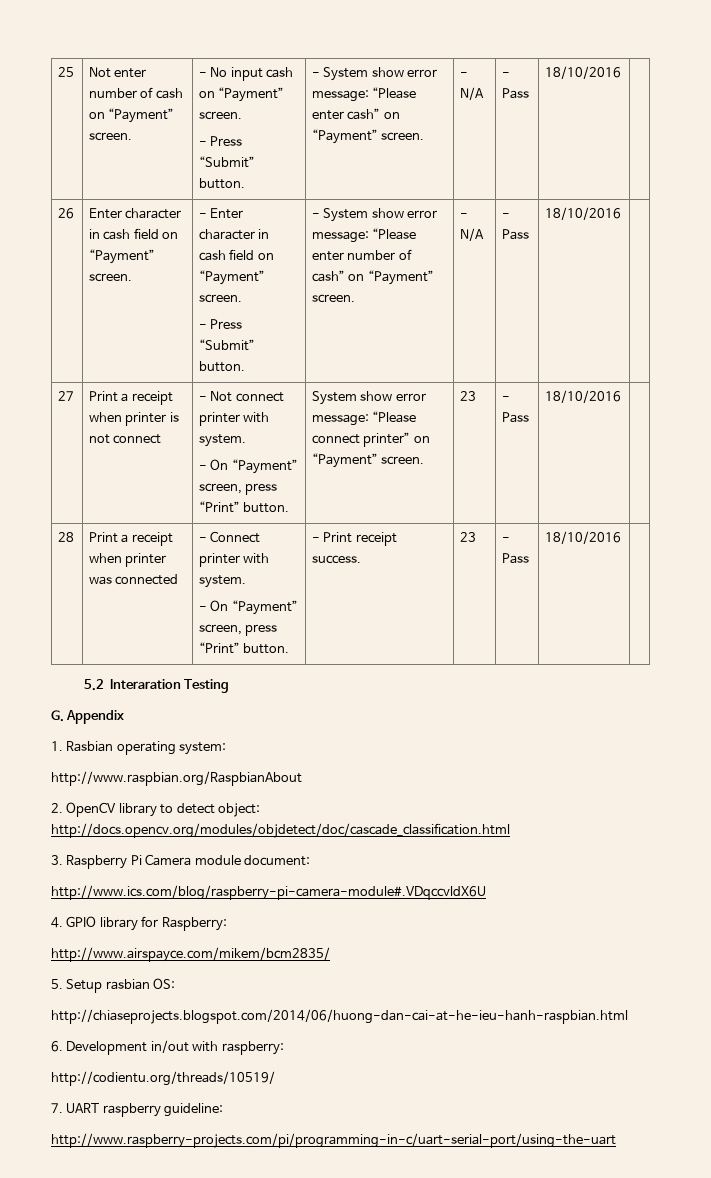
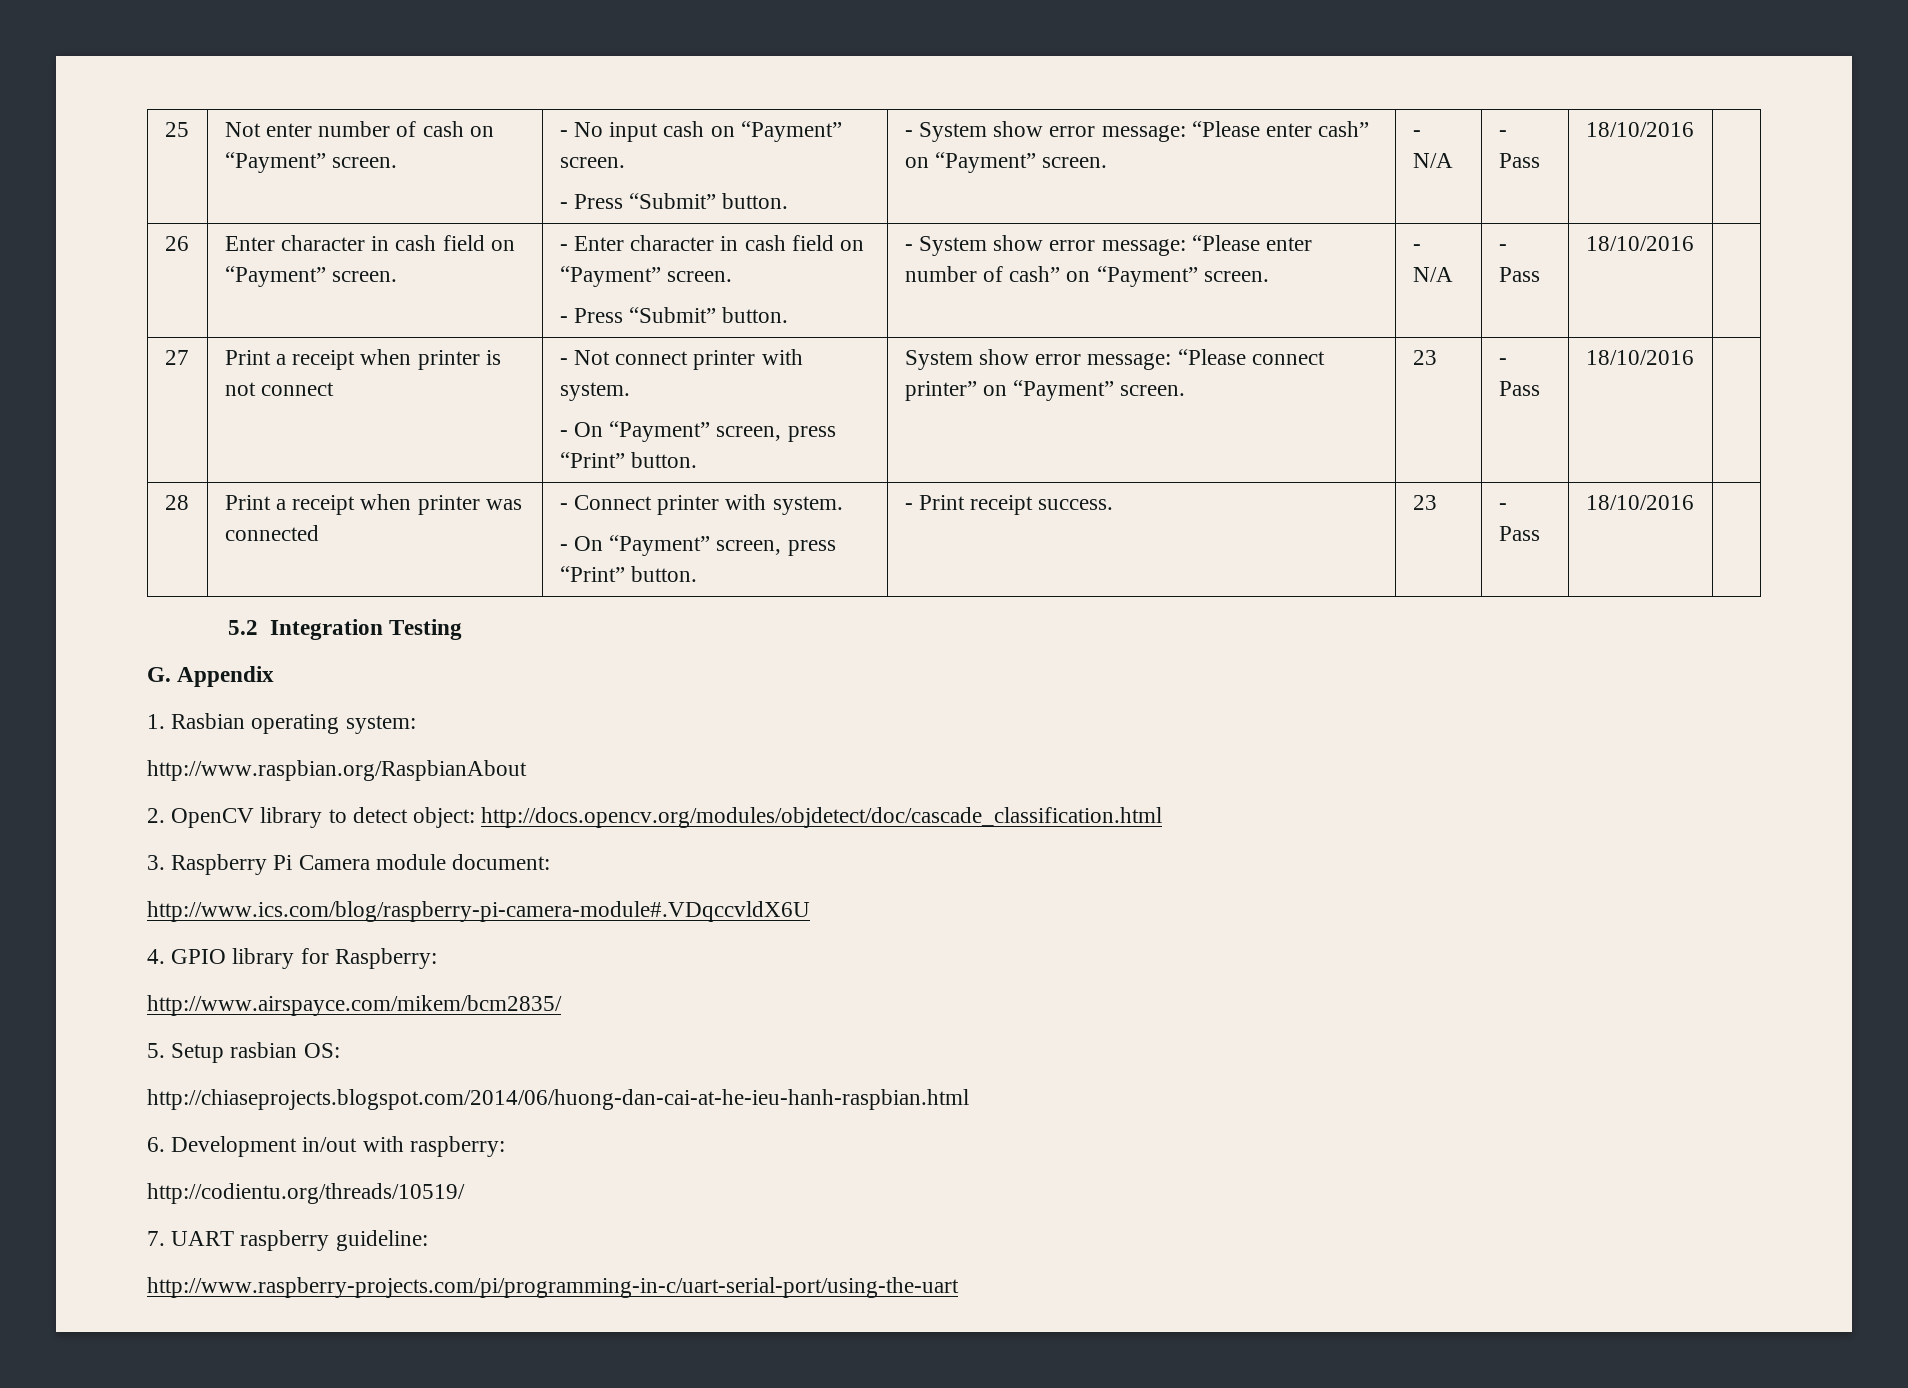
[109,679,181,689] Interaration -> [269,619,383,640] Integration

